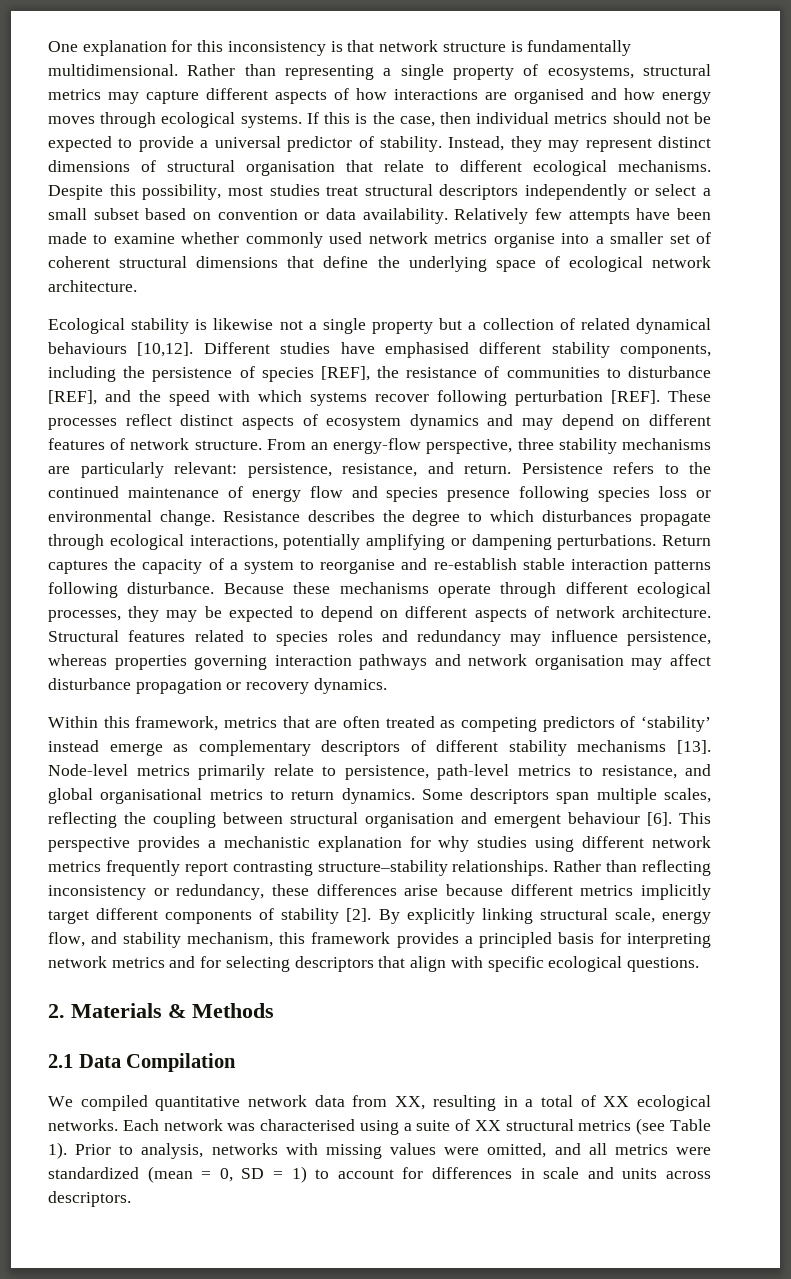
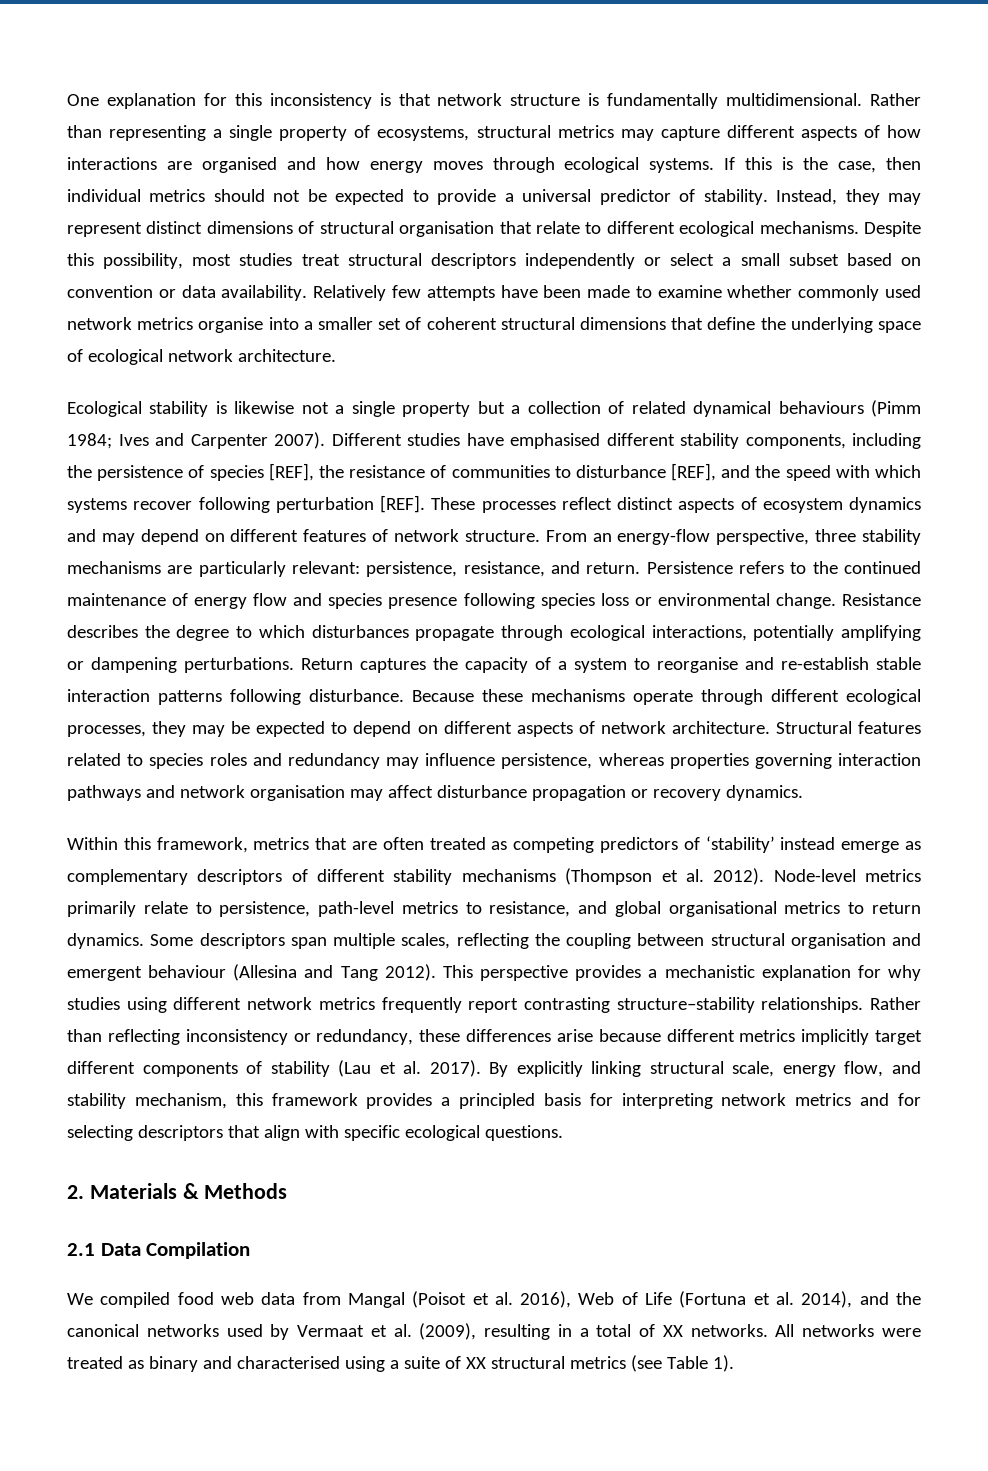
[137,342,194,357] [10,12]. -> [871,400,921,417] [67,432,325,449] (Pimm 1984; Ives and Carpenter 2007).
[677,740,711,754] [13]. -> [565,868,765,885] (Thompson et al. 2012).
[647,812,672,826] [6]. -> [233,964,436,981] (Allesina and Tang 2012).
[346,908,372,922] [2]. -> [338,1060,481,1077] (Lau et al. 2017).
[155,1095,426,1111] quantitative network data from XX, -> [177,1291,921,1308] [67,1323,477,1340] food web data from Mangal (Poisot et al. 2016), Web of Life (Fortuna et al. 2014), and the canonical networks used by Vermaat et al. (2009),
[637,1095,712,1111] [48,1119,256,1131] ecological networks. Each network was -> [690,1324,921,1337] [67,1356,232,1372] networks. All networks were treated as binary and
[75,1143,711,1159] [48,1166,712,1183] [48,1191,131,1207] Prior to analysis, networks with missing values were omitted, and all metrics were standardized (mean = 0, SD = 1) to account for differences in scale and units across descriptors. -> (734, 1363) none

